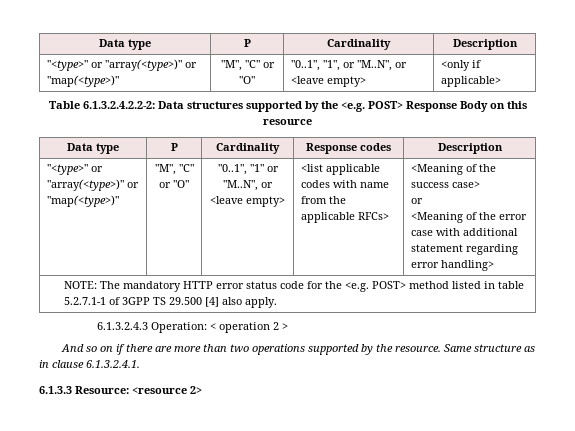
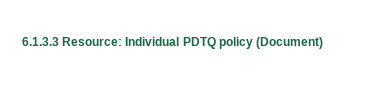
[99,39,151,50] [243,39,251,47] [327,39,391,50] [452,39,518,50] [47,59,198,71] [47,75,120,87] [220,60,275,71] [239,76,255,84] [291,60,408,71] [291,76,367,87] [441,60,482,71] [441,76,502,87] [48,101,527,112] [263,119,312,125] [67,143,119,154] [170,143,178,151] [216,143,280,154] [306,143,391,154] [437,143,503,154] [47,164,104,175] [47,179,140,191] [47,195,120,207] [154,164,194,175] [159,180,189,188] [217,164,279,175] [223,180,273,191] [210,196,285,207] [301,164,381,175] [301,180,390,188] [301,196,347,204] [301,212,390,223] [411,164,497,175] [411,181,481,188] [411,198,424,204] [411,212,528,223] [411,228,519,236] [411,244,519,255] [411,260,495,271] [64,281,525,292] [64,297,278,308] [96,322,288,333] [60,344,535,355] [39,360,140,368] [39,386,202,394] Data type | P | Cardinality | Description // "<type>" or "array(<type>)" or "map(<type>)" | "M", "C" or "O" | "0..1", "1", or "M..N", or <leave empty> | <only if applicable> // Table 6.1.3.2.4.2.2-2: Data structures supported by the <e.g. POST> Response Body on this resource // Data type | P | Cardinality | Response codes | Description // "<type>" or "array(<type>)" or "map(<type>)" | "M", "C" or "O" | "0..1", "1" or "M..N", or <leave empty> | <list applicable codes with name from the applicable RFCs> | <Meaning of the success case> // or // <Meaning of the error case with additional statement regarding error handling> // NOTE: The mandatory HTTP error status code for the <e.g. POST> method listed in table 5.2.7.1-1 of 3GPP TS 29.500 [4] also apply. // 6.1.3.2.4.3 Operation: < operation 2 > // And so on if there are more than two operations supported by the resource. Same structure as in clause 6.1.3.2.4.1. // 6.1.3.3 Resource: <resource 2> -> [22,37,324,49] 6.1.3.3 Resource: Individual PDTQ policy (Document)

